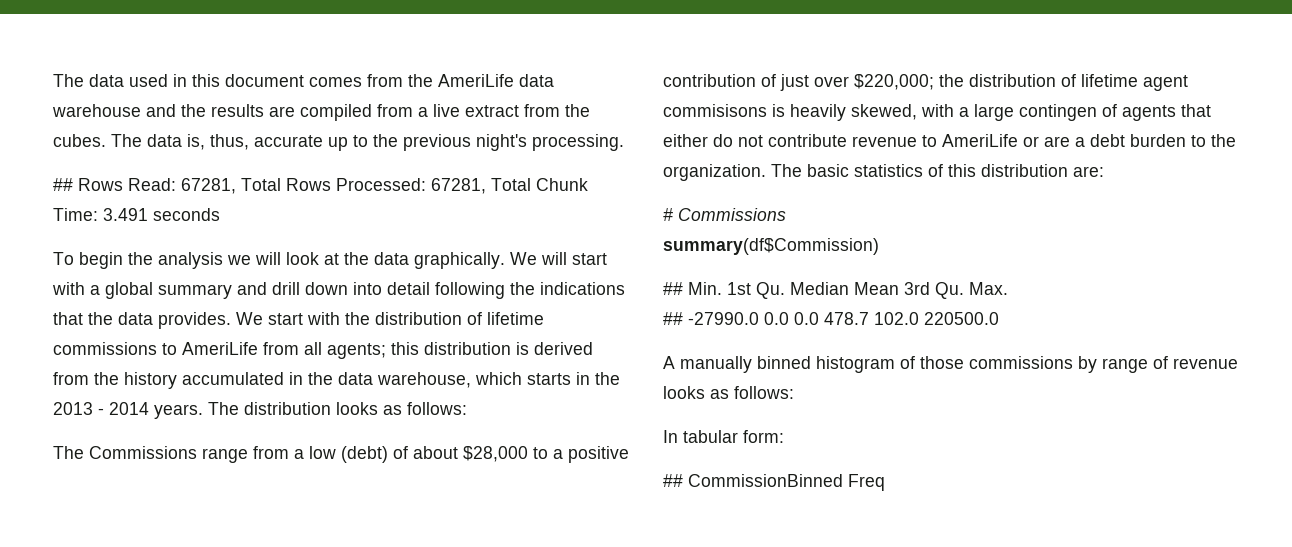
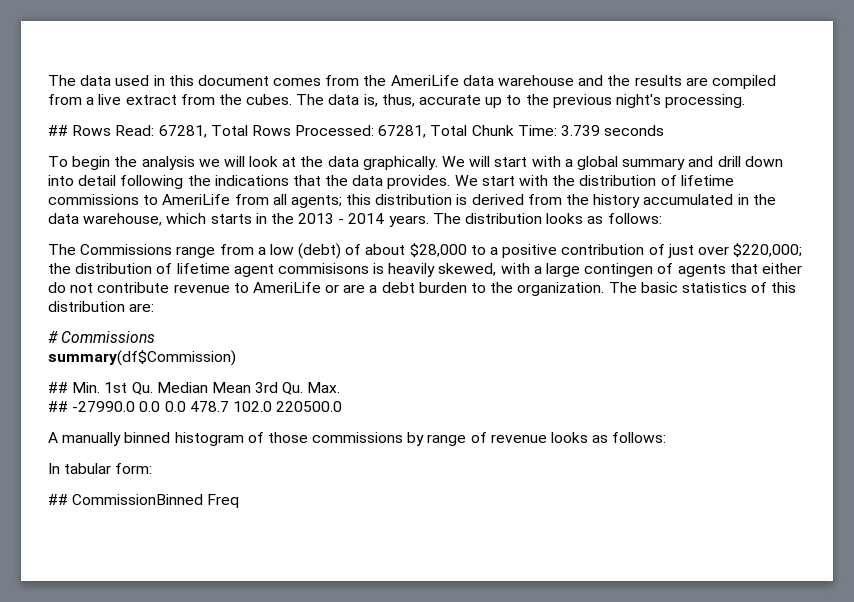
[103,208,148,221] 3.491 -> [561,125,601,136] 3.739

